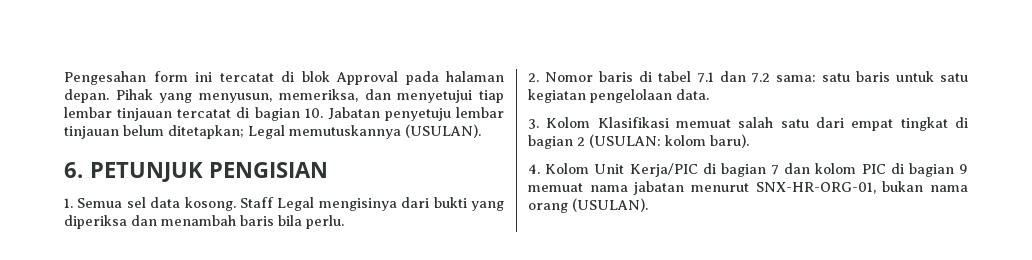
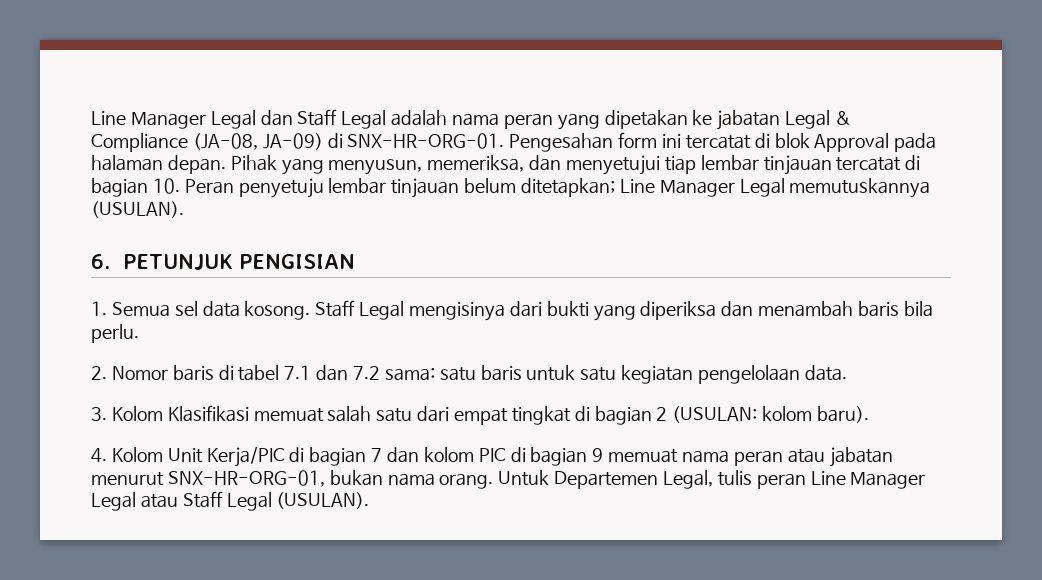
(64, 78) none -> [91,109,851,130] [91,133,505,152] Line Manager Legal dan Staff Legal adalah nama peran yang dipetakan ke jabatan Legal & Compliance (JA-08, JA-09) di SNX-HR-ORG-01.
[327,107,380,120] Jabatan -> [184,179,234,194] Peran
(244, 132) none -> [619,179,735,197] Line Manager
(628, 188) none -> [733,449,825,466] peran atau
[528,203,568,213] orang -> [439,470,926,489] [91,491,272,511] orang. Untuk Departemen Legal, tulis peran Line Manager Legal atau Staff Legal

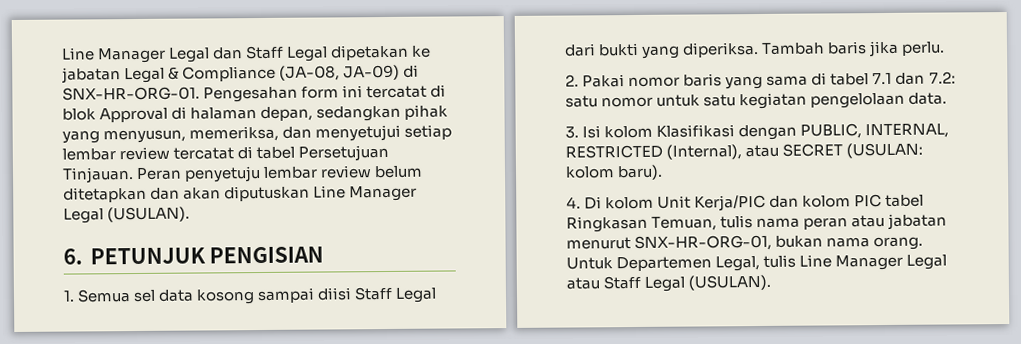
[391,110,600,130] adalah nama peran yang -> (329, 54) none
[894,133,937,152] [91,155,277,174] pada halaman depan. Pihak -> [171,104,449,122] di halaman depan, sedangkan pihak
[664,155,921,175] [91,178,931,198] tiap lembar tinjauan tercatat di bagian 10. Peran penyetuju lembar tinjauan belum ditetapkan; Line Manager Legal memutuskannya -> [404,124,453,140] [62,144,390,162] [62,165,424,184] [63,185,418,203] [63,208,104,224] setiap lembar review tercatat di tabel Persetujuan Tinjauan. Peran penyetuju lembar review belum ditetapkan dan akan diputuskan Line Manager Legal
[244,300,506,321] kosong. Staff Legal mengisinya -> [196,286,438,305] kosong sampai diisi Staff Legal
[640,301,933,320] [91,324,139,343] [91,365,522,381] diperiksa dan menambah baris bila perlu. // 2. Nomor baris di tabel 7.1 dan 7.2 sama: satu baris -> [682,40,946,58] [565,71,956,90] [565,95,654,108] diperiksa. Tambah baris jika perlu. // 2. Pakai nomor baris yang sama di tabel 7.1 dan 7.2: satu nomor
[111,405,869,425] [91,446,679,467] Kolom Klasifikasi memuat salah satu dari empat tingkat di bagian 2 (USULAN: kolom baru). // 4. Kolom Unit Kerja/PIC di bagian 7 dan kolom PIC di bagian 9 memuat -> [582,123,950,141] [565,142,924,160] [565,164,664,181] [566,194,925,212] [566,215,754,233] Isi kolom Klasifikasi dengan PUBLIC, INTERNAL, RESTRICTED (Internal), atau SECRET (USULAN: kolom baru). // 4. Di kolom Unit Kerja/PIC dan kolom PIC tabel Ringkasan Temuan, tulis
[756,473,806,489] peran -> (797, 261) none

